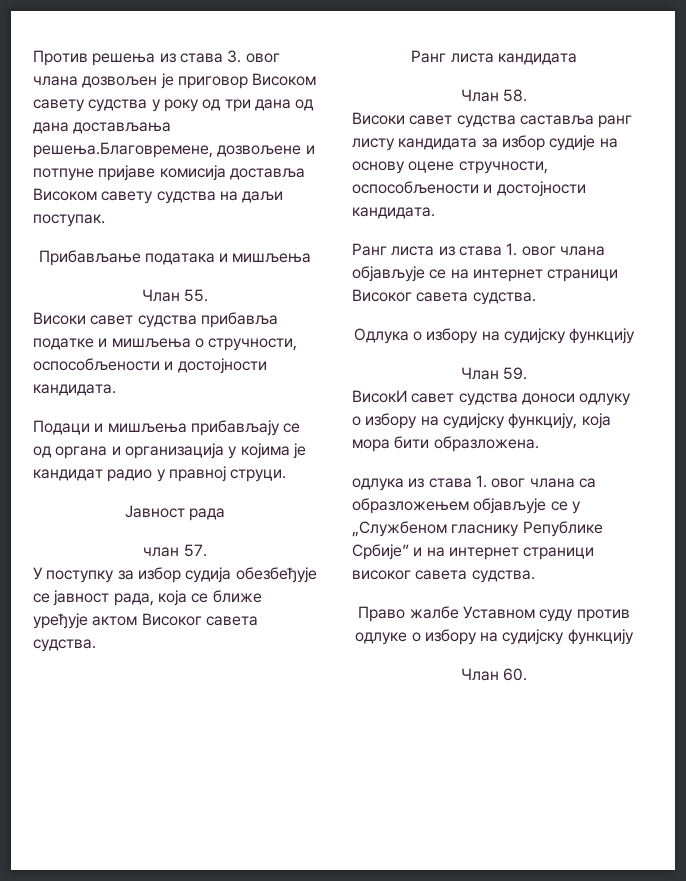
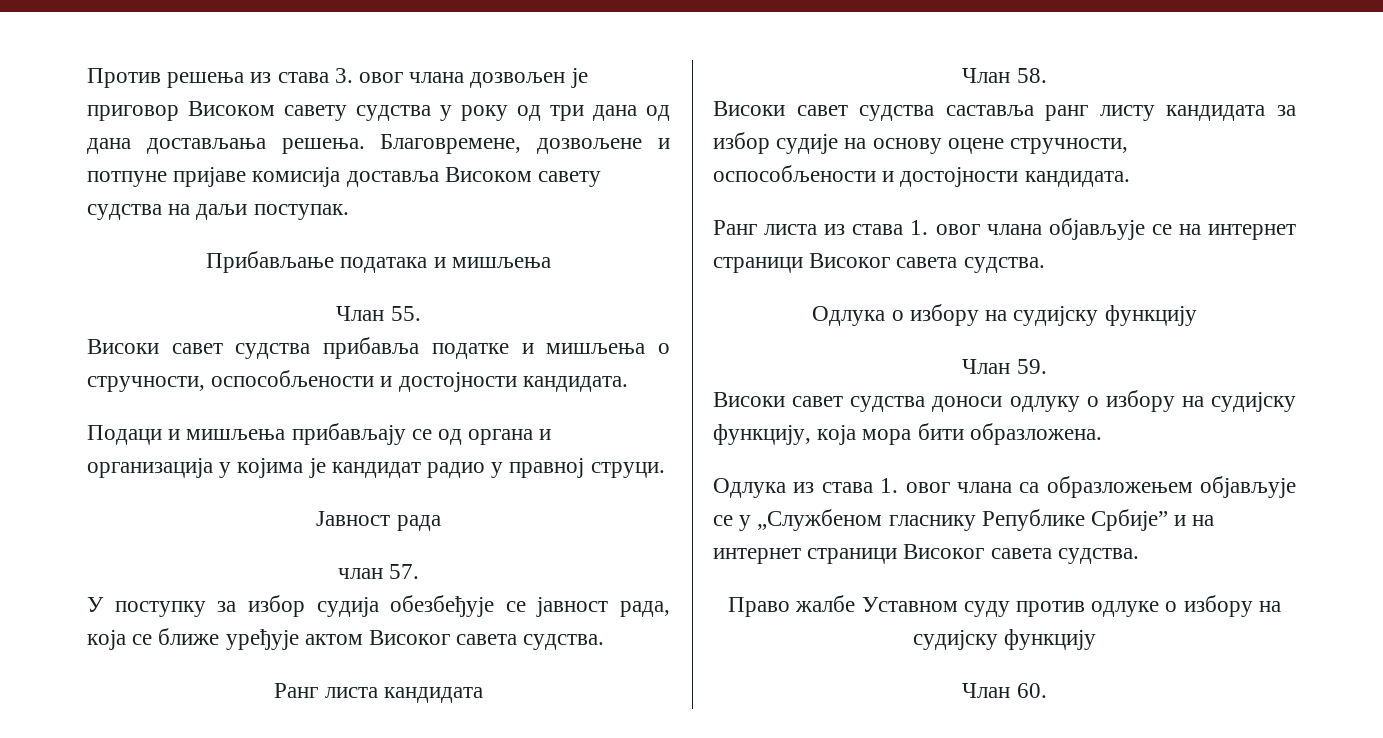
[33,142,213,158] решења.Благовремене, -> [281,134,522,154] решења. Благовремене,
[352,390,407,403] ВисокИ -> [713,392,785,407] Високи
[352,478,404,491] одлука -> [713,478,786,498] Одлука
[352,570,411,580] високог -> [903,544,985,559] Високог

